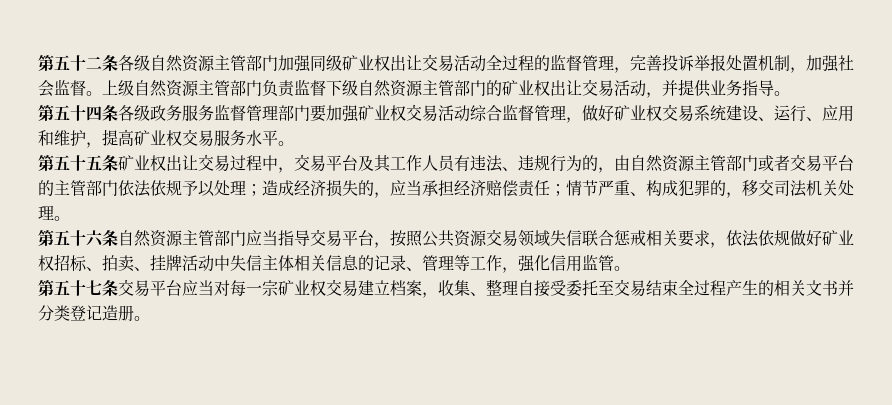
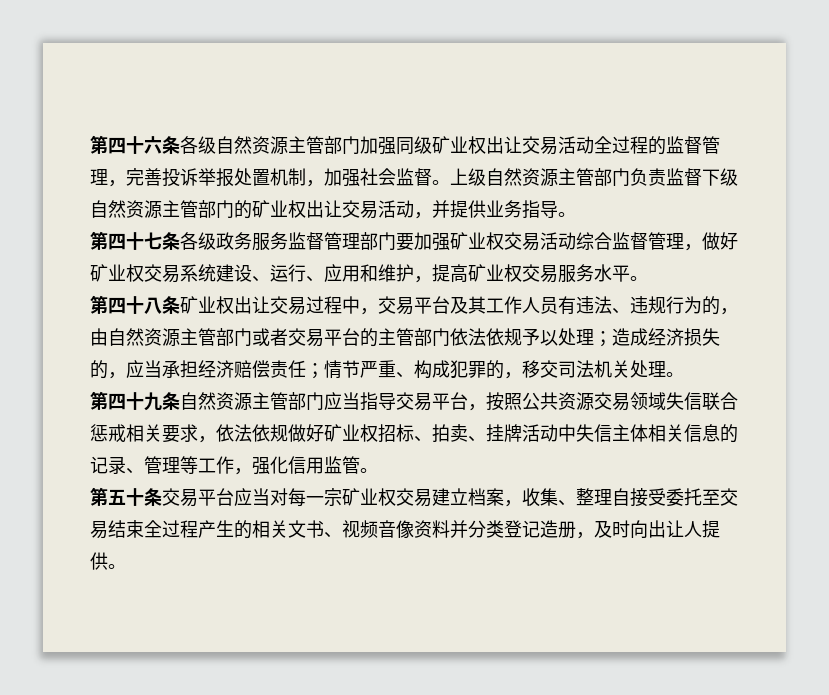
[38,54,102,71] 第五十二 -> [90,135,162,154] 第四十六
[54,105,102,121] 五十四 -> [108,232,162,250] 四十七
[54,155,102,171] 五十五 -> [108,296,162,314] 四十八
[54,230,104,247] 五十六 -> [108,392,162,411] 四十九
[86,280,102,295] 七 -> (144, 497) none
[838,280,854,296] [38,305,134,321] 并分类登记造册 -> [324,520,720,539] [90,552,108,570] 、视频音像资料并分类登记造册，及时向出让人提供

